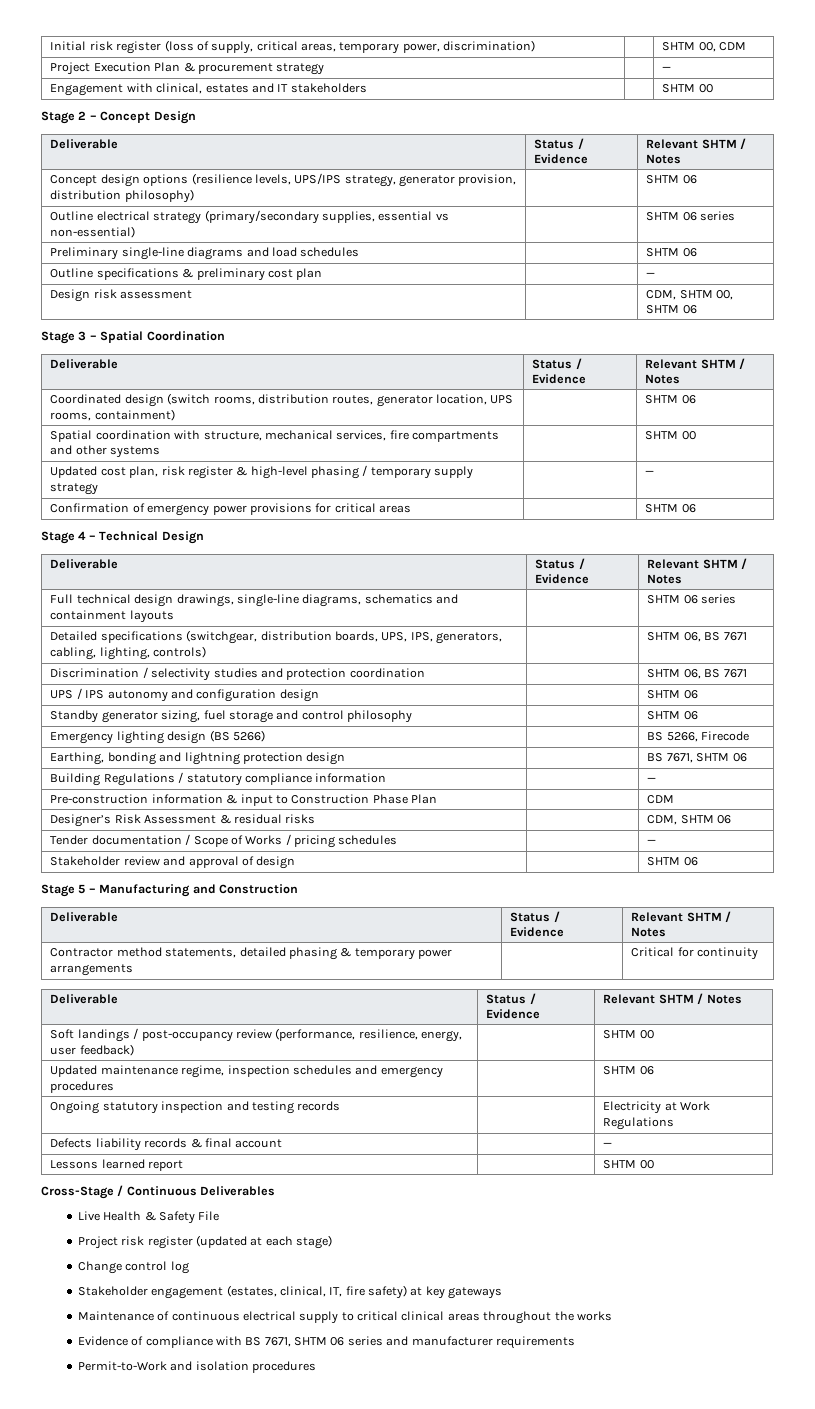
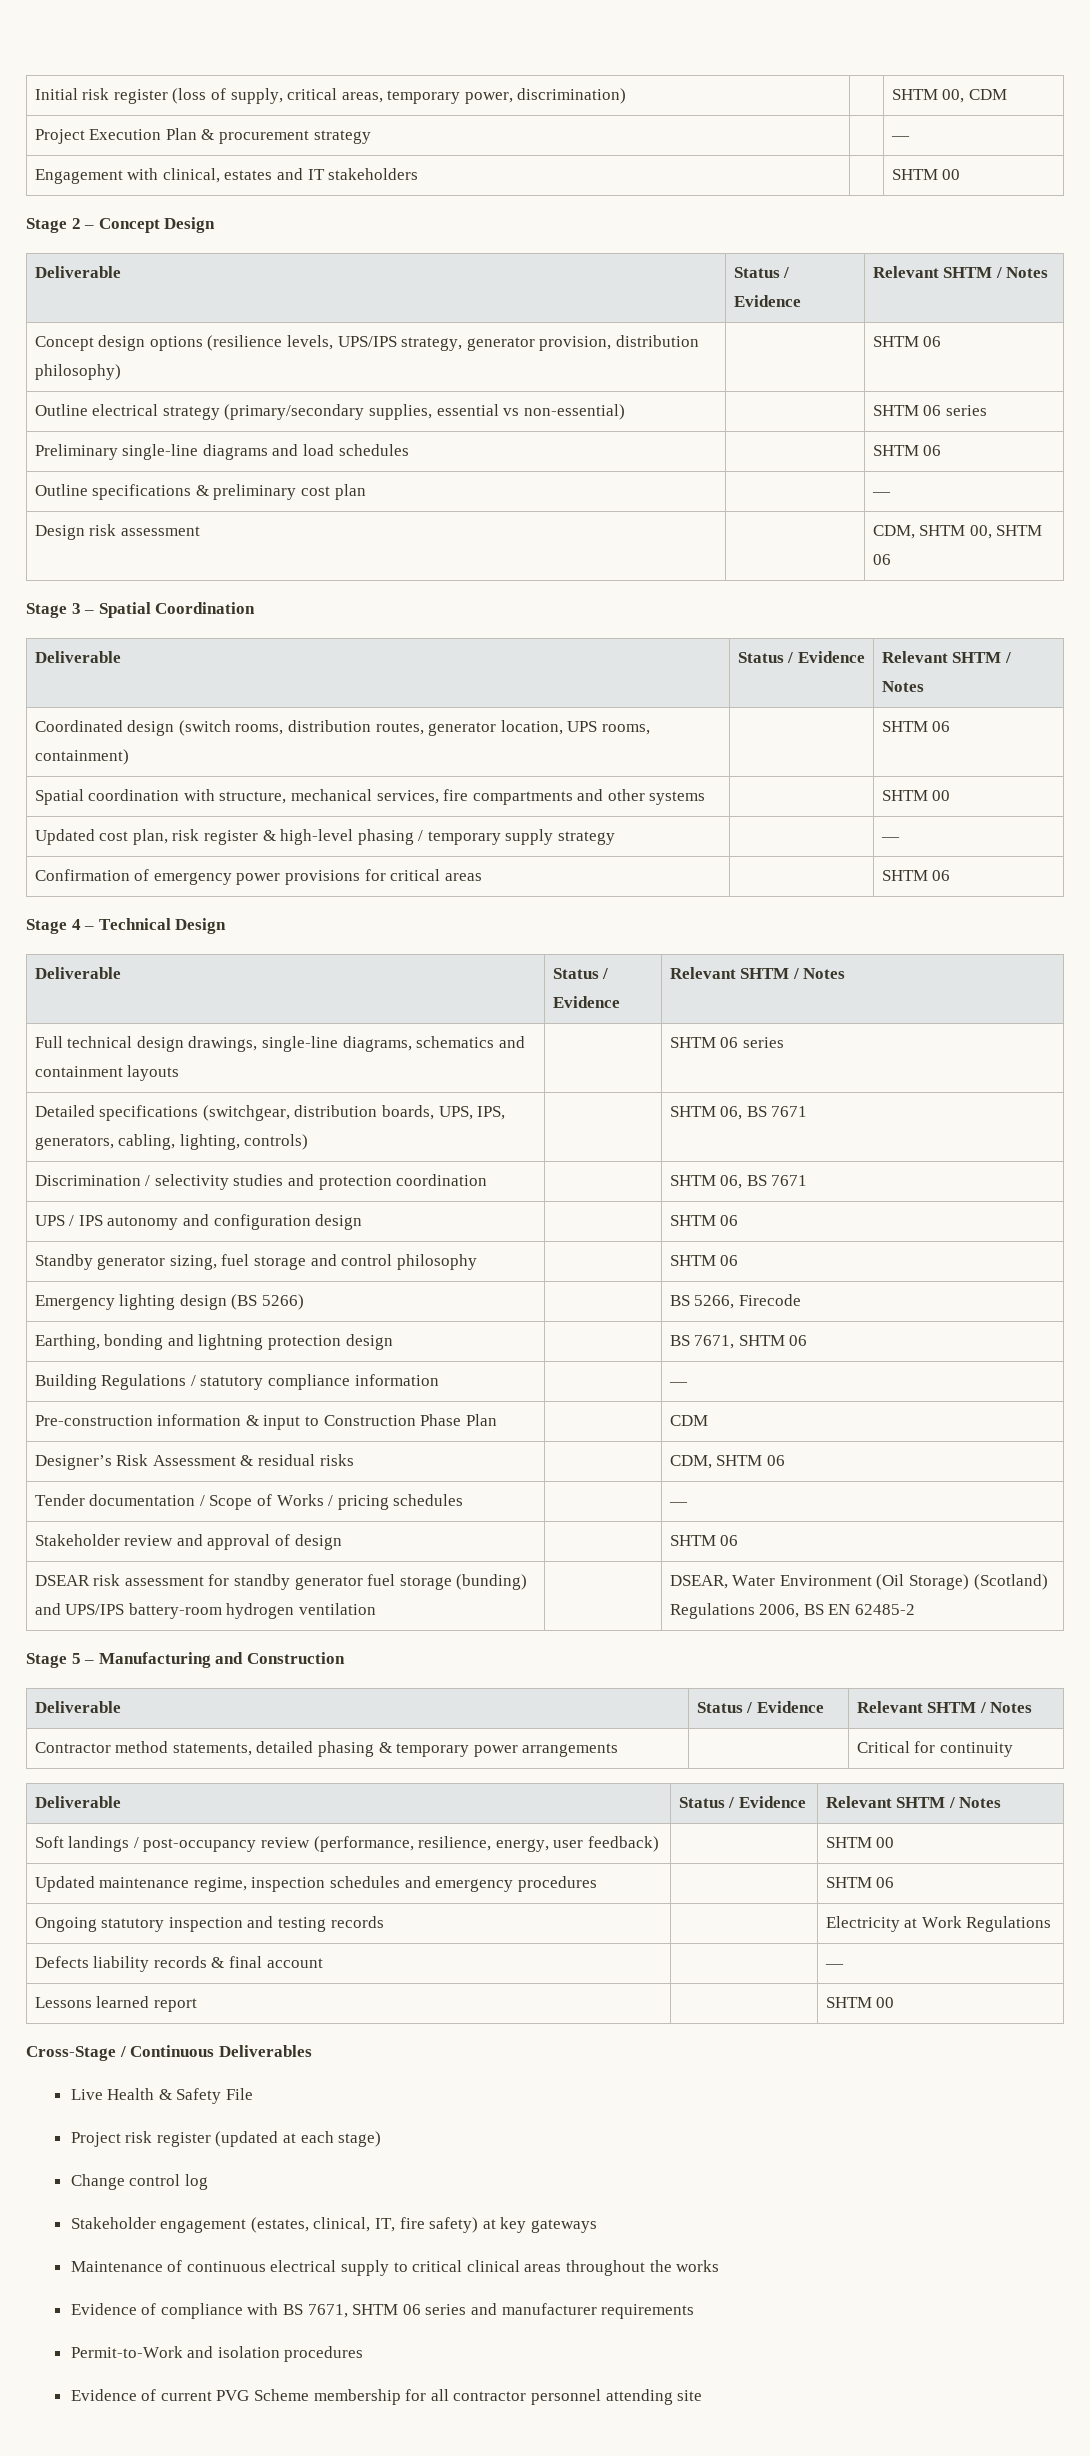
(698, 861) none -> [34,1574,528,1590] [34,1603,376,1619] [669,1574,1048,1590] [669,1603,915,1619] // DSEAR risk assessment for standby generator fuel storage (bunding) and UPS/IPS battery-room hydrogen ventilation | | DSEAR, Water Environment (Oil Storage) (Scotland) Regulations 2006, BS EN 62485-2
(316, 1367) none -> [70,2389,703,2405] // Evidence of current PVG Scheme membership for all contractor personnel attending site

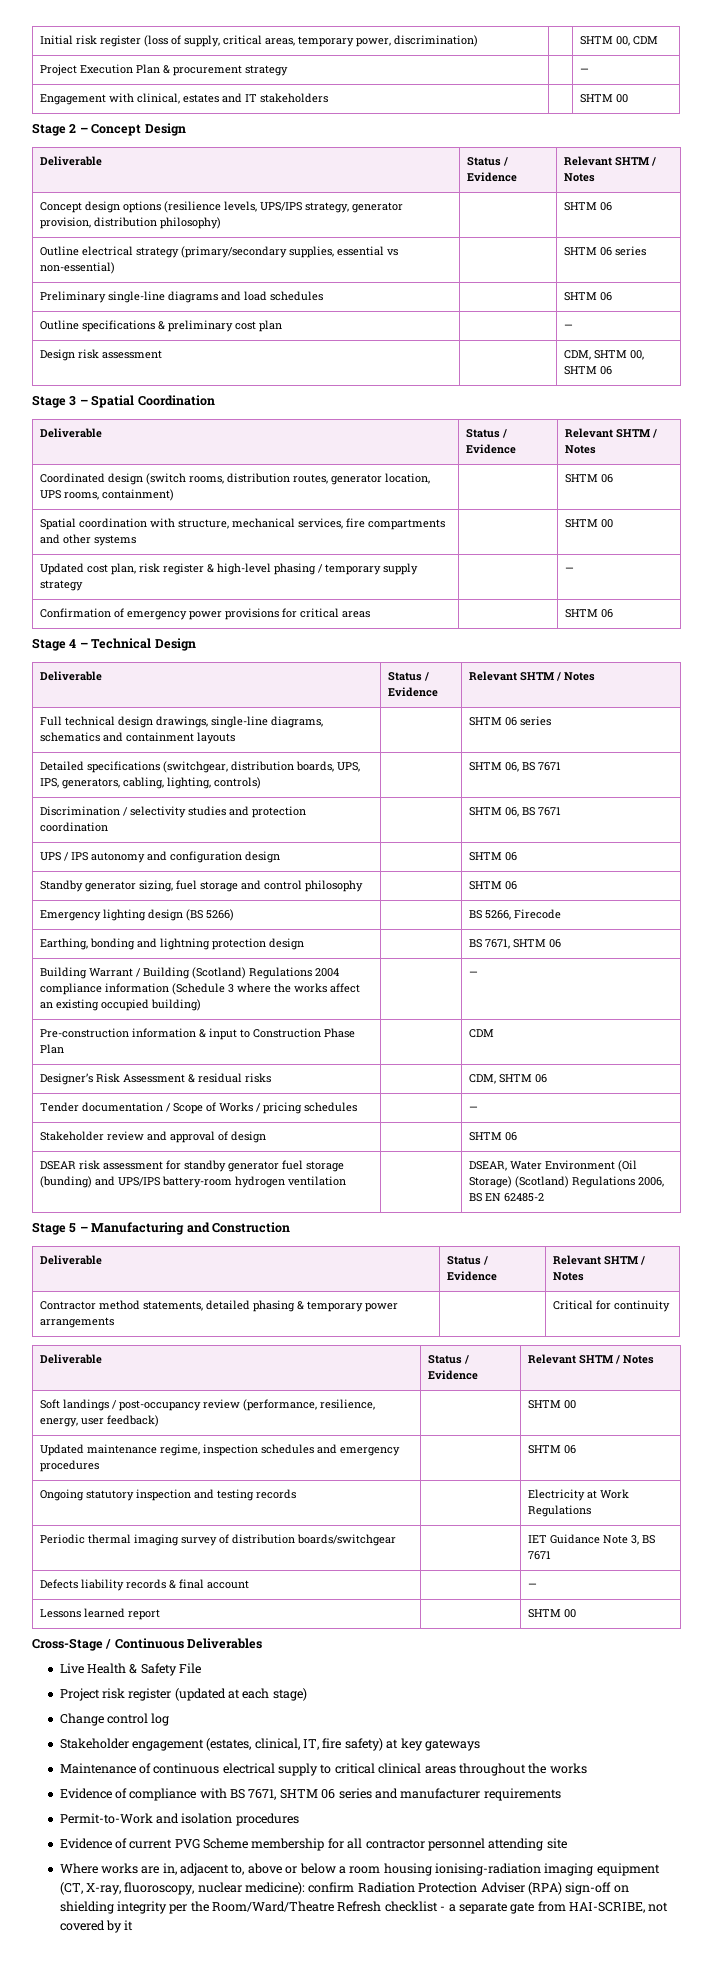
[101,1374,439,1390] Regulations / statutory compliance information -> [88,967,339,979] [39,983,360,995] [39,999,201,1011] Warrant / Building (Scotland) Regulations 2004 compliance information (Schedule 3 where the works affect an existing occupied building)
(1052, 1924) none -> [39,1534,396,1546] [527,1534,655,1545] [527,1551,551,1560] // Periodic thermal imaging survey of distribution boards/switchgear | | IET Guidance Note 3, BS 7671
(703, 2395) none -> [59,1863,660,1876] [59,1882,629,1895] [59,1901,669,1914] [59,1920,134,1933] // Where works are in, adjacent to, above or below a room housing ionising-radiation imaging equipment (CT, X-ray, fluoroscopy, nuclear medicine): confirm Radiation Protection Adviser (RPA) sign-off on shielding integrity per the Room/Ward/Theatre Refresh checklist - a separate gate from HAI-SCRIBE, not covered by it

